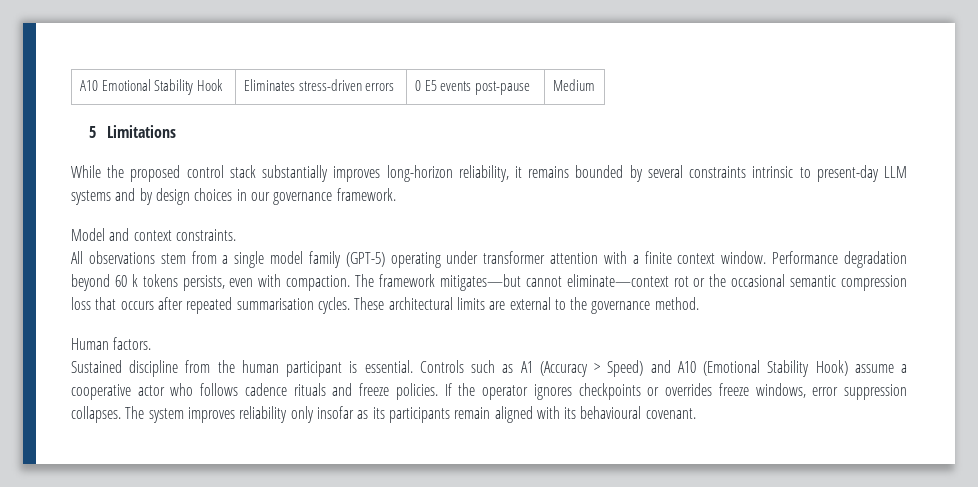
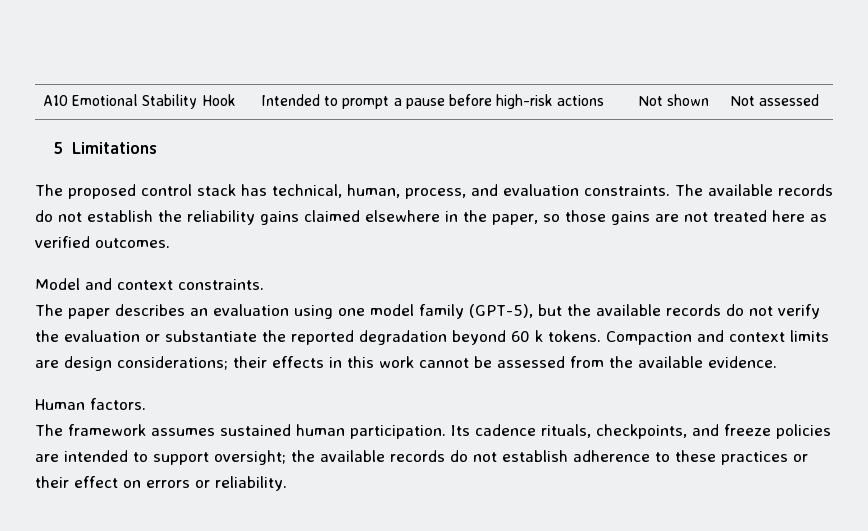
[243,79,395,91] [414,80,531,95] [552,79,595,91] Eliminates stress-driven errors | 0 E5 events post-pause | Medium -> [261,94,605,109] [638,94,710,106] [730,94,820,106] Intended to prompt a pause before high-risk actions | Not shown | Not assessed
[71,165,125,178] While the -> [35,184,63,196] The
[262,165,907,182] [71,188,396,205] [71,228,236,241] [71,251,908,268] [71,274,908,291] [71,297,699,314] [71,337,152,350] [71,360,907,377] [71,383,907,400] [71,406,696,423] substantially improves long-horizon reliability, it remains bounded by several constraints intrinsic to present-day LLM systems and by design choices in our governance framework. // Model and context constraints. // All observations stem from a single model family (GPT-5) operating under transformer attention with a finite context window. Performance degradation beyond 60 k tokens persists, even with compaction. The framework mitigates—but cannot eliminate—context rot or the occasional semantic compression loss that occurs after repeated summarisation cycles. These architectural limits are external to the governance method. // Human factors. // Sustained discipline from the human participant is essential. Controls such as A1 (Accuracy > Speed) and A10 (Emotional Stability Hook) assume a cooperative actor who follows cadence rituals and freeze policies. If the operator ignores checkpoints or overrides freeze windows, error suppression collapses. The system improves reliability only insofar as its participants remain aligned with its behavioural covenant. -> [241,184,833,199] [35,210,827,225] [35,236,170,248] [35,278,264,290] [35,304,820,319] [35,330,829,345] [35,356,777,371] [35,398,146,410] [35,424,831,439] [35,450,808,465] [35,476,287,491] has technical, human, process, and evaluation constraints. The available records do not establish the reliability gains claimed elsewhere in the paper, so those gains are not treated here as verified outcomes. // Model and context constraints. // The paper describes an evaluation using one model family (GPT-5), but the available records do not verify the evaluation or substantiate the reported degradation beyond 60 k tokens. Compaction and context limits are design considerations; their effects in this work cannot be assessed from the available evidence. // Human factors. // The framework assumes sustained human participation. Its cadence rituals, checkpoints, and freeze policies are intended to support oversight; the available records do not establish adherence to these practices or their effect on errors or reliability.

